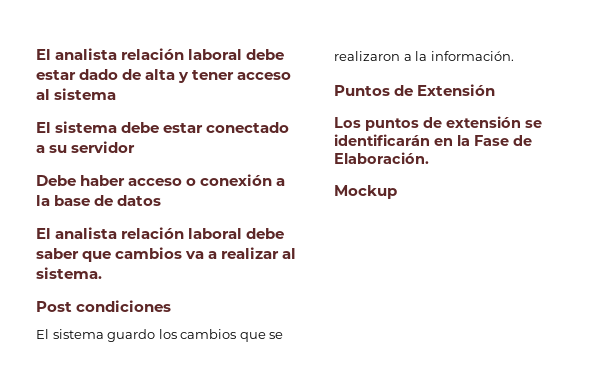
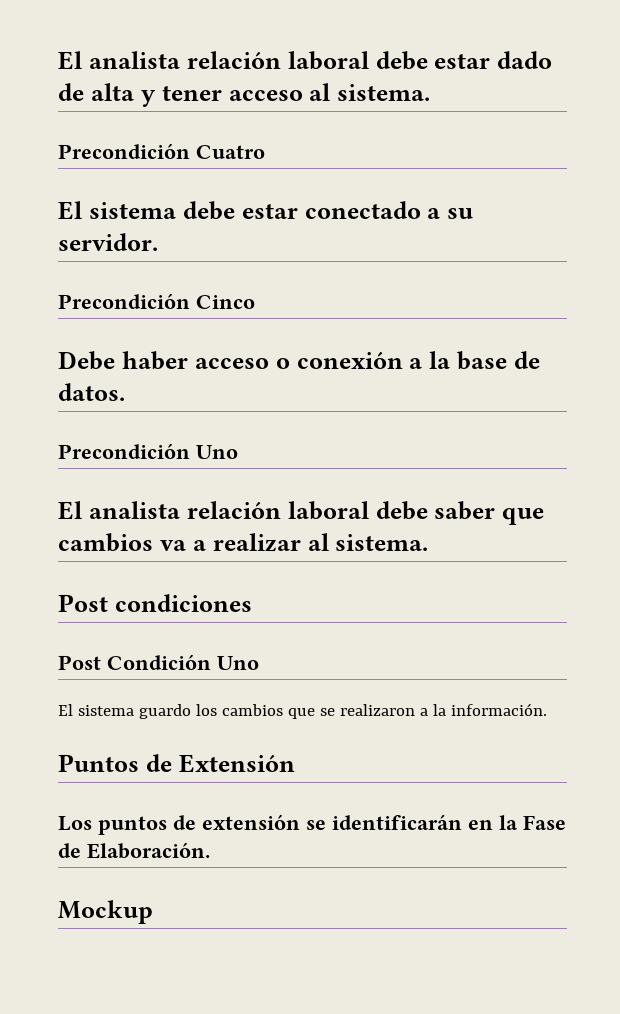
[54,88,117,100] sistema -> [337,84,431,101] [58,143,265,159] sistema. // Precondición Cuatro
[71,141,136,153] servidor -> [58,233,158,251] [58,293,255,309] servidor. // Precondición Cinco
[117,195,162,206] datos -> [58,383,125,401] [58,443,238,459] datos. // Precondición Uno
(172, 306) none -> [58,654,259,670] // Post Condición Uno

